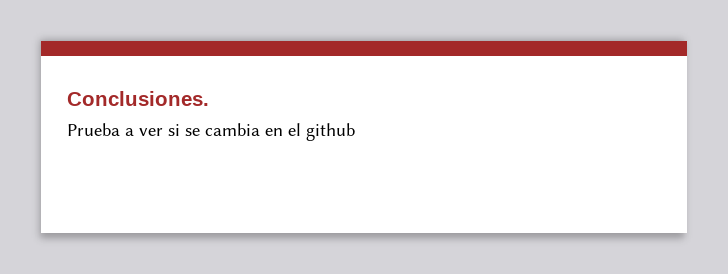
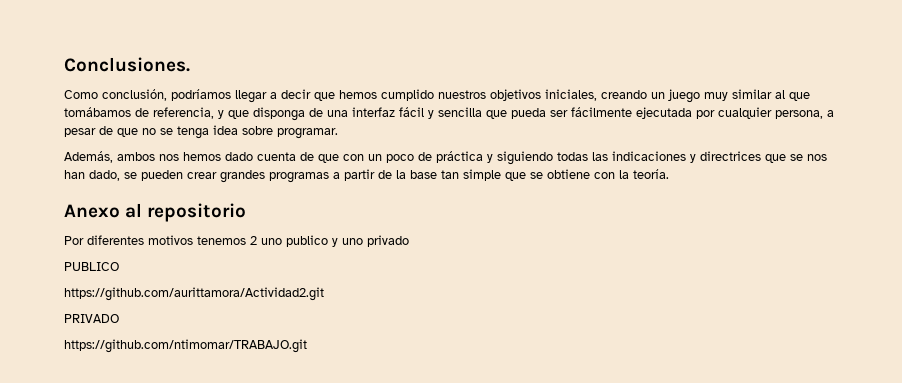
[67,123,355,141] Prueba a ver si se cambia en el github -> [64,89,810,103] [64,107,834,121] [64,125,338,139] [64,151,827,165] [64,169,669,183] [64,203,247,222] [64,235,409,247] [64,262,119,271] [64,287,324,301] [64,314,119,323] [64,339,307,353] Como conclusión, podríamos llegar a decir que hemos cumplido nuestros objetivos iniciales, creando un juego muy similar al que tomábamos de referencia, y que disponga de una interfaz fácil y sencilla que pueda ser fácilmente ejecutada por cualquier persona, a pesar de que no se tenga idea sobre programar. // Además, ambos nos hemos dado cuenta de que con un poco de práctica y siguiendo todas las indicaciones y directrices que se nos han dado, se pueden crear grandes programas a partir de la base tan simple que se obtiene con la teoría. // Anexo al repositorio // Por diferentes motivos tenemos 2 uno publico y uno privado // PUBLICO // https://github.com/aurittamora/Actividad2.git // PRIVADO // https://github.com/ntimomar/TRABAJO.git

